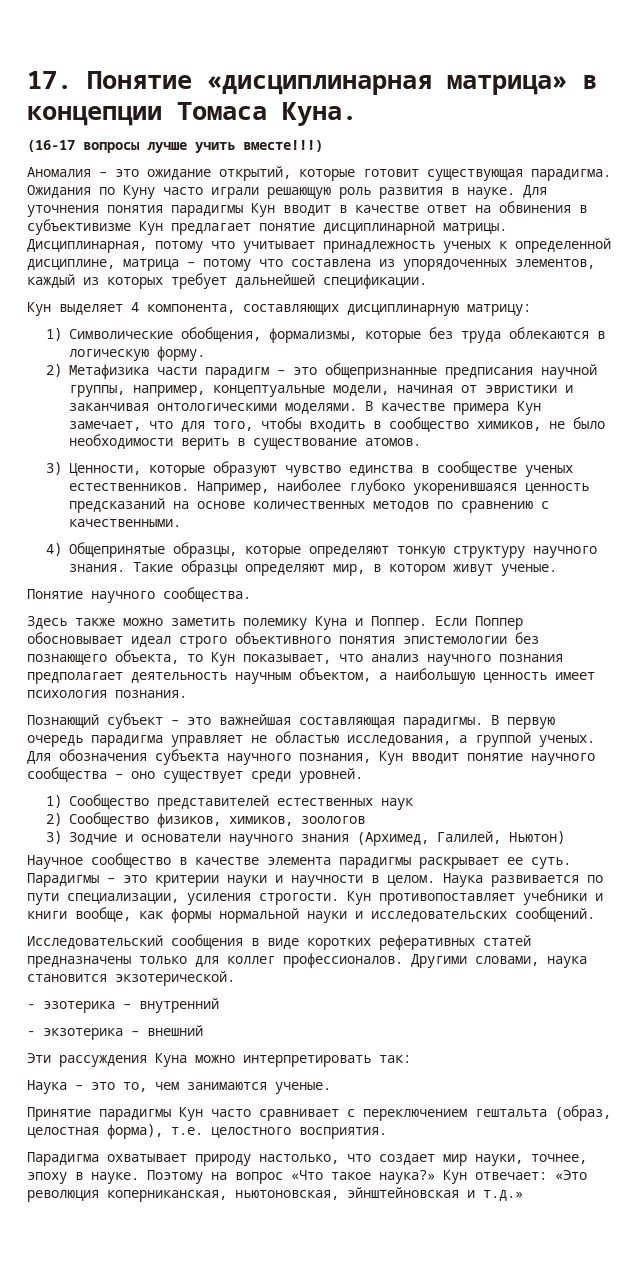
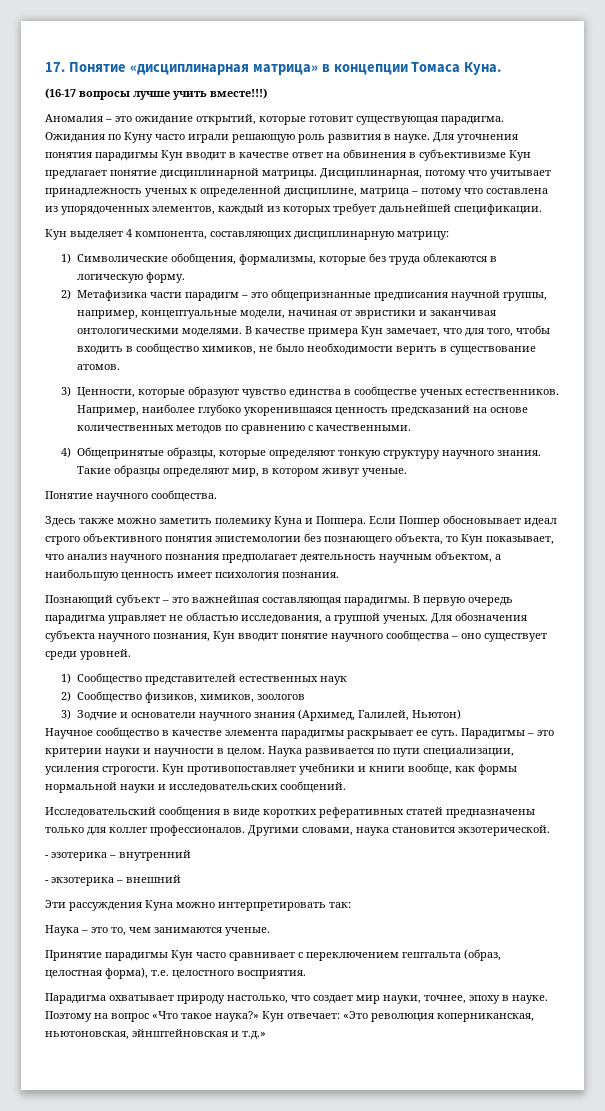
[371,616,427,630] Поппер. -> [316,516,366,527] Поппера.

